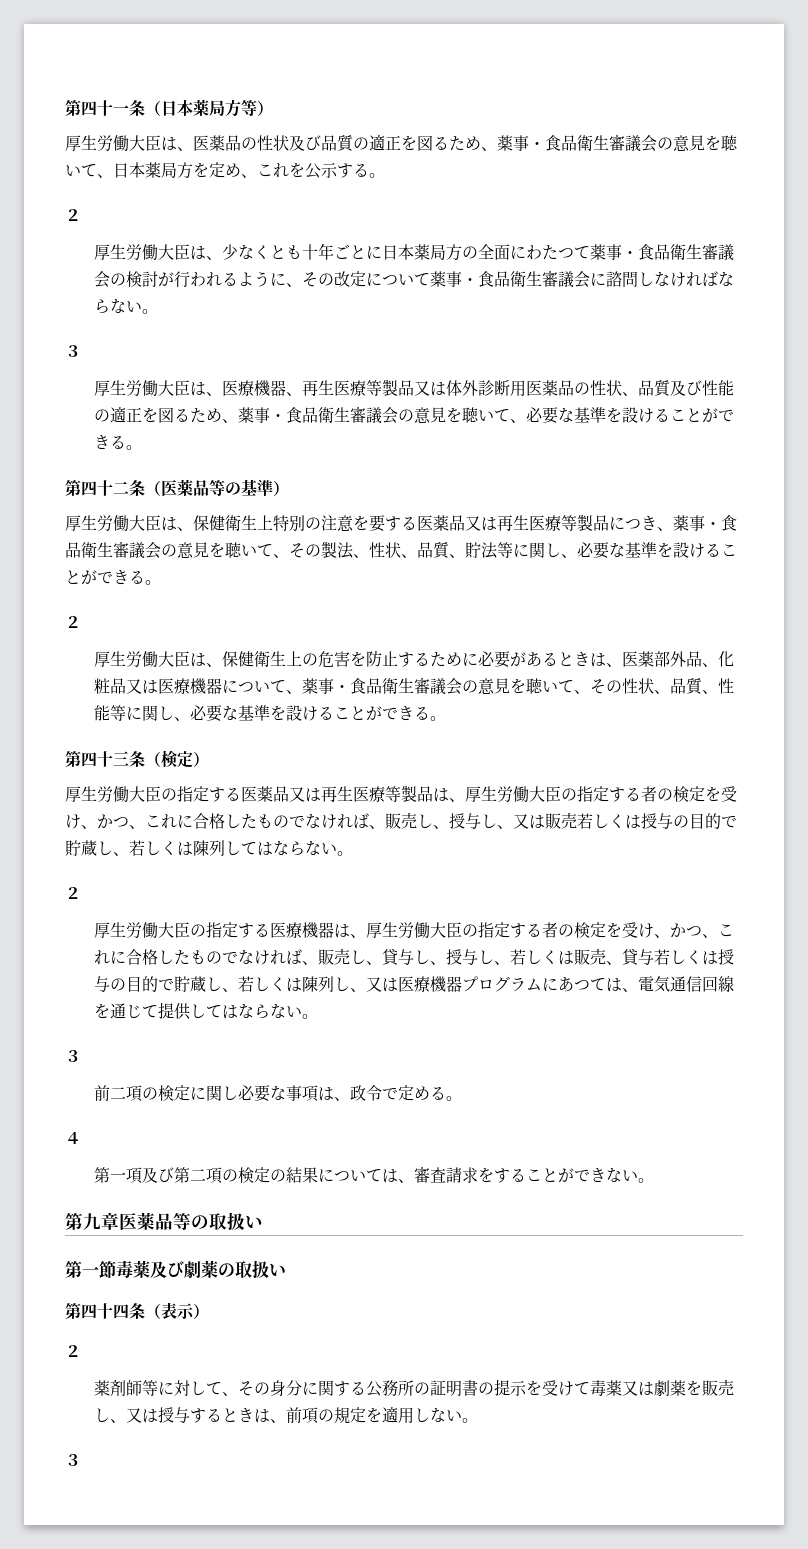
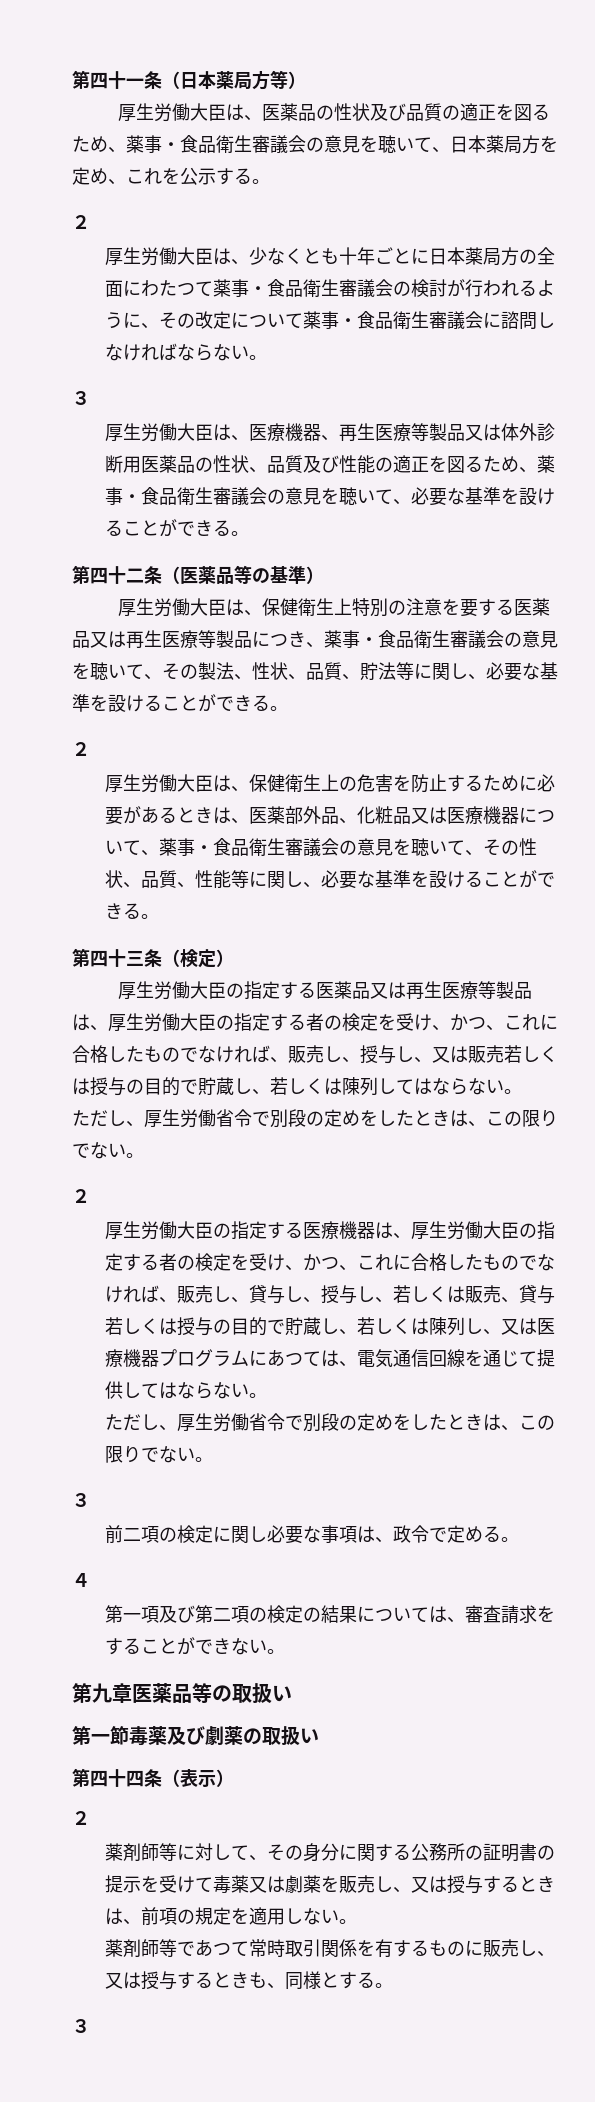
(353, 853) none -> [72,1109,558,1128] [72,1142,144,1159] // ただし、厚生労働省令で別段の定めをしたときは、この限りでない。
(319, 1016) none -> [104,1413,555,1432] [104,1445,213,1463] // ただし、厚生労働省令で別段の定めをしたときは、この限りでない。
(479, 1420) none -> [104,1939,555,1958] [104,1971,393,1990] // 薬剤師等であつて常時取引関係を有するものに販売し、又は授与するときも、同様とする。

